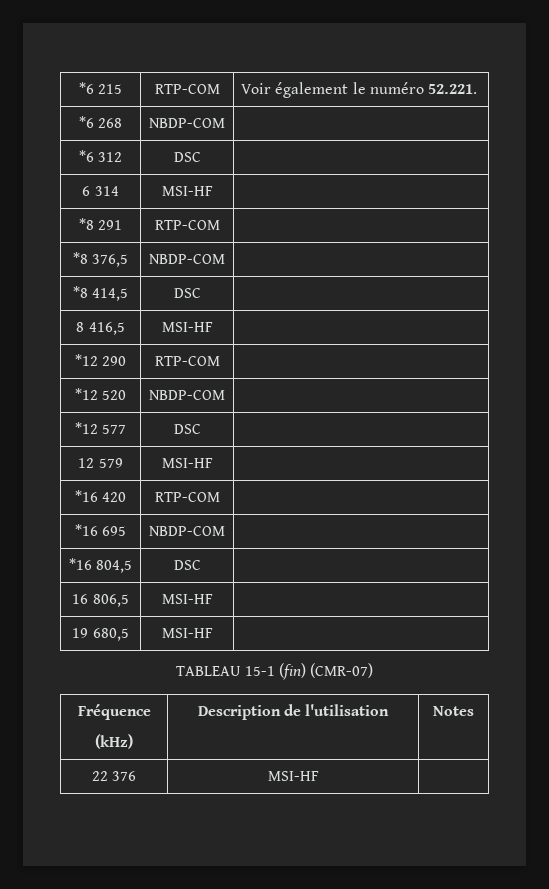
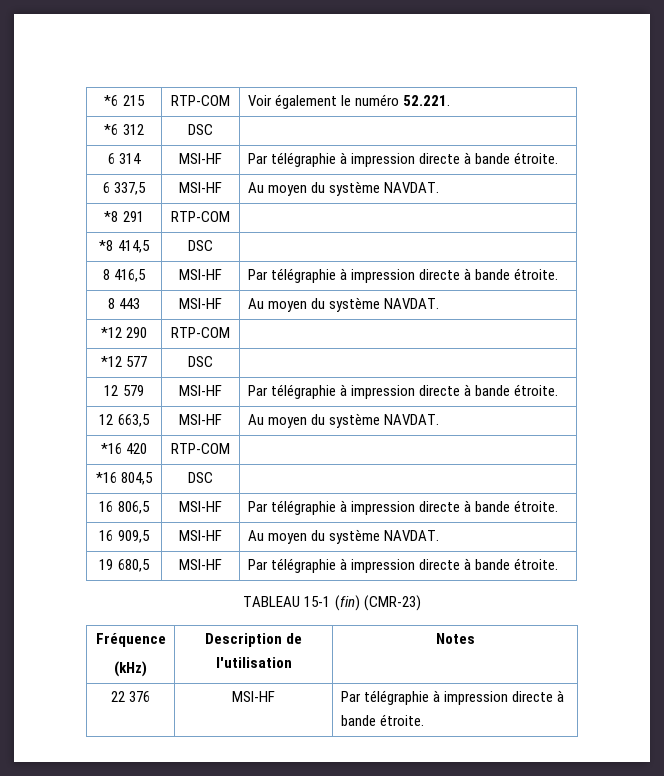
[78,116,123,128] [149,118,225,128] // *6 268 | NBDP-COM | -> (450, 100) none
(213, 191) none -> [247,152,559,167] [102,182,147,195] [179,182,222,193] [247,181,439,196] Par télégraphie à impression directe à bande étroite. // 6 337,5 | MSI-HF | Au moyen du système NAVDAT.
[72,252,129,267] [149,254,225,264] // *8 376,5 | NBDP-COM | -> (230, 216) none
(213, 327) none -> [247,268,559,283] [107,298,141,309] [179,298,222,309] [247,297,439,312] Par télégraphie à impression directe à bande étroite. // 8 443 | MSI-HF | Au moyen du système NAVDAT.
[74,388,127,400] [149,390,225,400] // *12 520 | NBDP-COM | -> (230, 332) none
(213, 463) none -> [247,384,559,399] [99,414,150,427] [179,414,222,425] [247,413,439,428] Par télégraphie à impression directe à bande étroite. // 12 663,5 | MSI-HF | Au moyen du système NAVDAT.
[74,524,127,536] [149,526,225,536] // *16 695 | NBDP-COM | -> (230, 448) none
[72,628,129,641] [161,628,213,638] // 19 680,5 | MSI-HF | -> [247,500,559,515] [99,530,150,543] [179,530,222,541] [247,529,439,544] [99,559,150,572] [179,559,222,570] [247,558,559,573] Par télégraphie à impression directe à bande étroite. // 16 909,5 | MSI-HF | Au moyen du système NAVDAT. // 19 680,5 | MSI-HF | Par télégraphie à impression directe à bande étroite.
[310,663,374,678] (CMR-07) -> [363,595,421,611] (CMR-23)
(319, 776) none -> [340,690,565,705] [340,714,424,726] Par télégraphie à impression directe à bande étroite.

